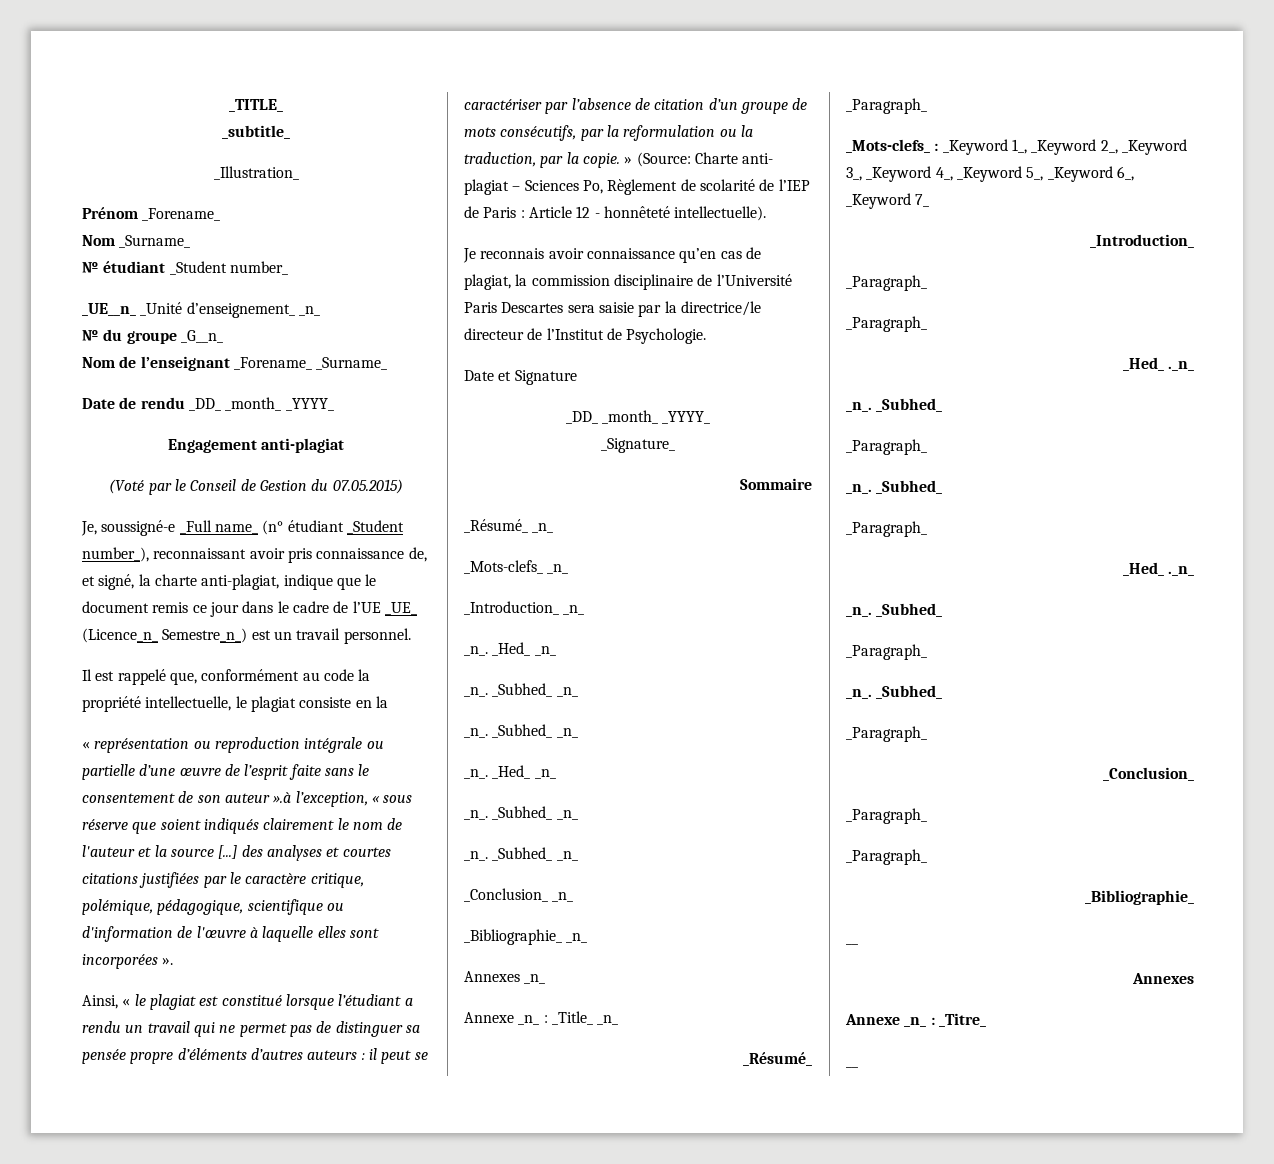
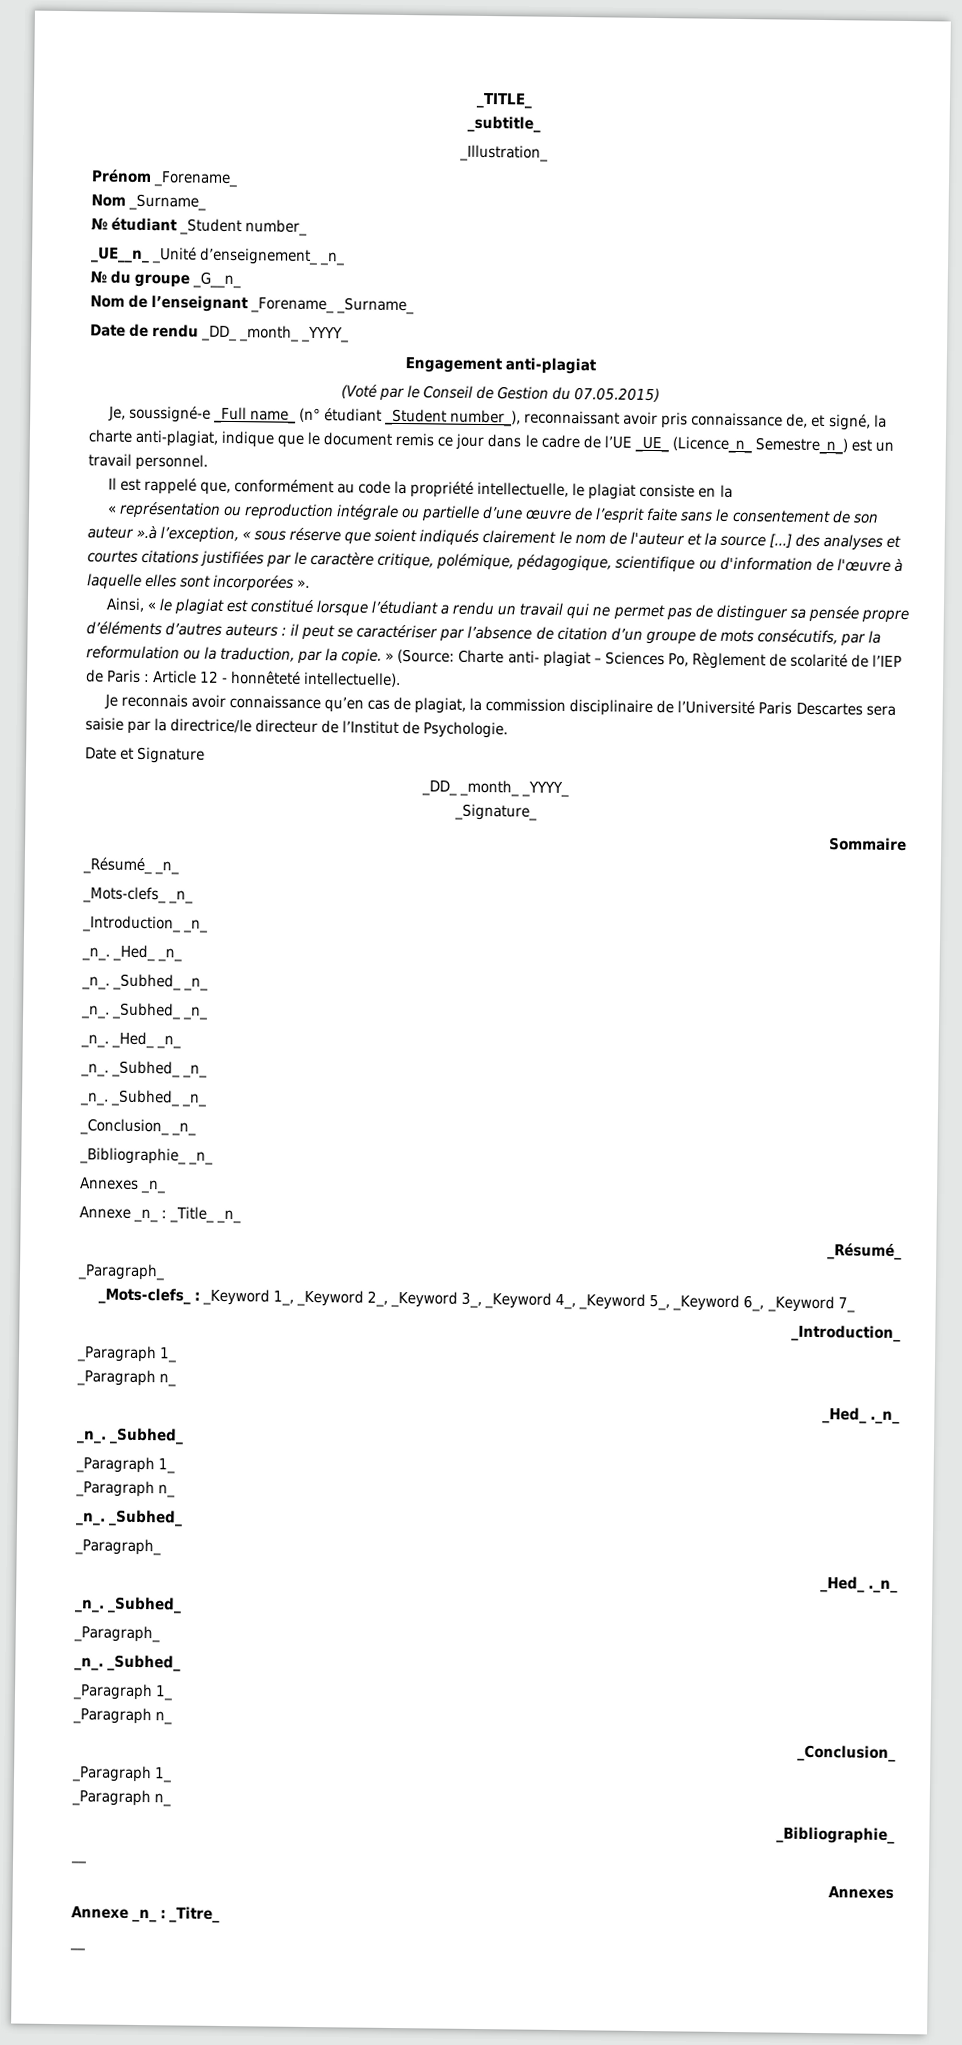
[846,275,927,291] [846,316,927,332] [1122,357,1194,371] [846,398,943,412] [846,439,927,455] _Paragraph_ // _Paragraph_ // _Hed_ ._n_ // _n_. _Subhed_ // _Paragraph_ -> [76,1345,178,1363] [76,1369,177,1387] [821,1407,900,1424] [76,1427,185,1445] [75,1456,176,1474] [75,1480,176,1498] _Paragraph 1_ // _Paragraph n_ // _Hed_ ._n_ // _n_. _Subhed_ // _Paragraph 1_ // _Paragraph n_
[846,726,927,742] [1103,767,1194,781] [846,808,927,824] [846,849,927,865] _Paragraph_ // _Conclusion_ // _Paragraph_ // _Paragraph_ -> [72,1683,174,1701] [72,1707,173,1725] [797,1744,896,1762] [71,1765,173,1783] [71,1789,172,1807] _Paragraph 1_ // _Paragraph n_ // _Conclusion_ // _Paragraph 1_ // _Paragraph n_

